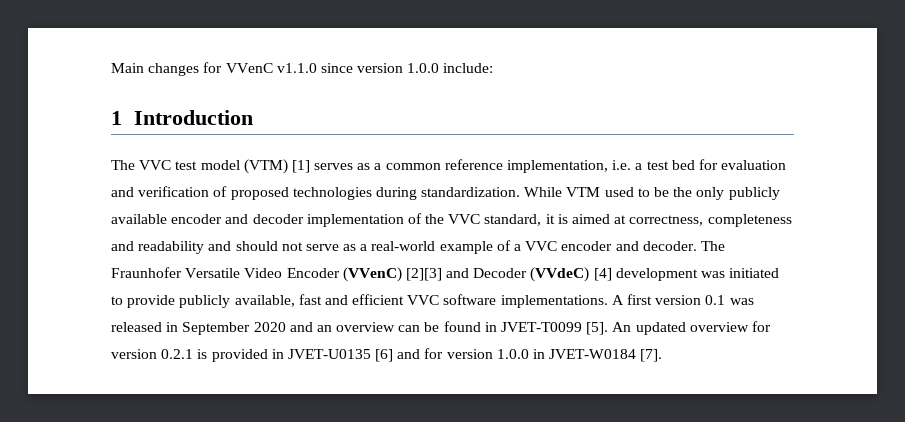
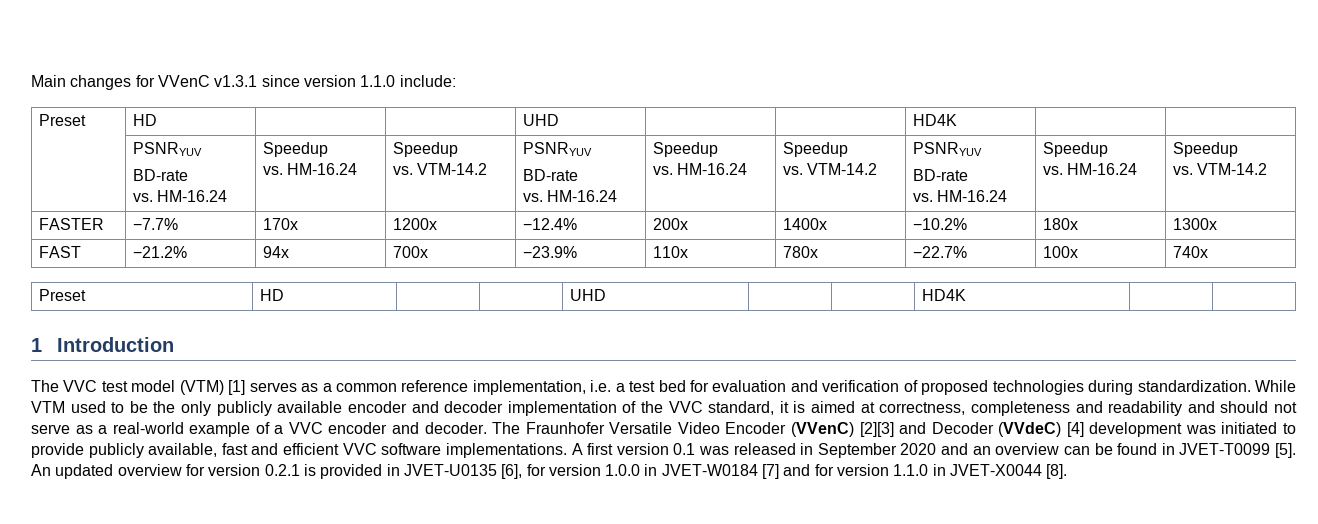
[276,63,317,73] v1.1.0 -> [214,75,258,87] v1.3.1
[407,63,440,73] 1.0.0 -> [360,75,396,87] 1.1.0
(494, 68) none -> [38,114,86,126] [132,114,157,126] [522,114,559,126] [912,114,957,126] [132,142,202,156] [132,169,188,181] [132,190,227,202] [262,142,328,157] [262,163,357,175] [392,142,458,157] [392,163,487,175] [522,142,592,156] [522,169,578,181] [522,190,617,202] [652,142,718,157] [652,163,747,175] [782,142,848,157] [782,163,877,175] [912,142,982,156] [912,169,968,181] [912,190,1007,202] [1042,142,1108,157] [1042,163,1137,175] [1172,142,1238,157] [1172,163,1267,175] [38,218,104,230] [132,218,178,230] [262,218,298,230] [392,218,437,230] [522,218,577,230] [652,218,688,230] [782,218,827,230] [912,218,967,230] [1042,218,1078,230] [1172,218,1217,230] [38,246,81,258] [132,246,187,258] [262,246,289,258] [392,246,428,258] [522,246,577,258] [652,246,688,258] [782,246,818,258] [912,246,967,258] [1042,246,1078,258] [1172,246,1208,258] [38,289,86,301] [259,289,284,301] [569,289,606,301] [921,289,966,301] // Preset | HD | | | UHD | | | HD4K | | // | PSNRYUV // BD-rate // vs. HM-16.24 | Speedup // vs. HM-16.24 | Speedup // vs. VTM-14.2 | PSNRYUV // BD-rate // vs. HM-16.24 | Speedup // vs. HM-16.24 | Speedup // vs. VTM-14.2 | PSNRYUV // BD-rate // vs. HM-16.24 | Speedup // vs. HM-16.24 | Speedup // vs. VTM-14.2 // FASTER | −7.7% | 170x | 1200x | −12.4% | 200x | 1400x | −10.2% | 180x | 1300x // FAST | −21.2% | 94x | 700x | −23.9% | 110x | 780x | −22.7% | 100x | 740x // Preset | HD | | | UHD | | | HD4K | |
[375,349,421,362] [6] and -> [501,464,523,479] [6],
[640,349,663,362] [7]. -> [762,464,1068,479] [7] and for version 1.1.0 in JVET-X0044 [8].

